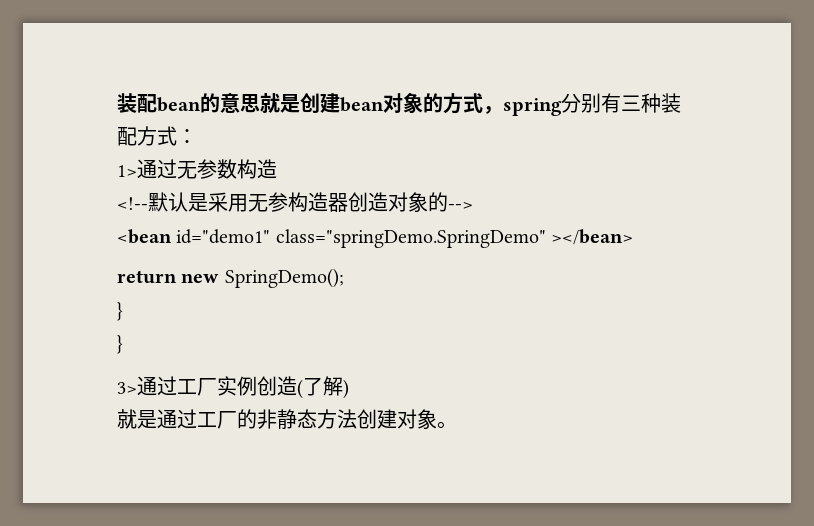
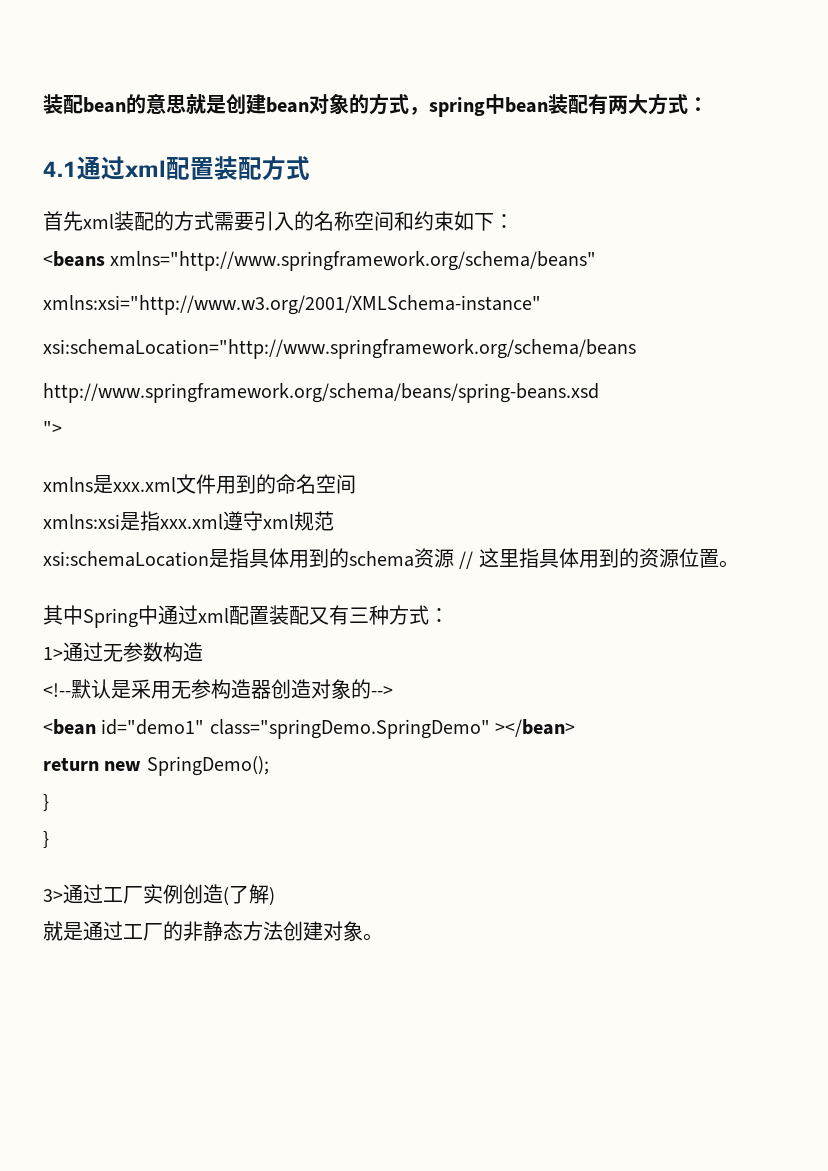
[561,93,681,113] [117,127,137,146] 分别有三种装配 -> [485,94,708,115] [43,156,310,180] [43,211,514,231] [43,251,597,271] [43,295,541,315] [43,339,636,359] [43,383,599,403] [43,421,62,435] [43,474,356,494] [43,511,334,531] [43,548,739,569] [43,605,389,628] 中bean装配有两大方式： // 4.1通过xml配置装配方式 // 首先xml装配的方式需要引入的名称空间和约束如下： // <beans xmlns="http://www.springframework.org/schema/beans" // xmlns:xsi="http://www.w3.org/2001/XMLSchema-instance" // xsi:schemaLocation="http://www.springframework.org/schema/beans // http://www.springframework.org/schema/beans/spring-beans.xsd // "> // xmlns是xxx.xml文件用到的命名空间 // xmlns:xsi是指xxx.xml遵守xml规范 // xsi:schemaLocation是指具体用到的schema资源 // 这里指具体用到的资源位置。 // 其中Spring中通过xml配置装配又有三种

